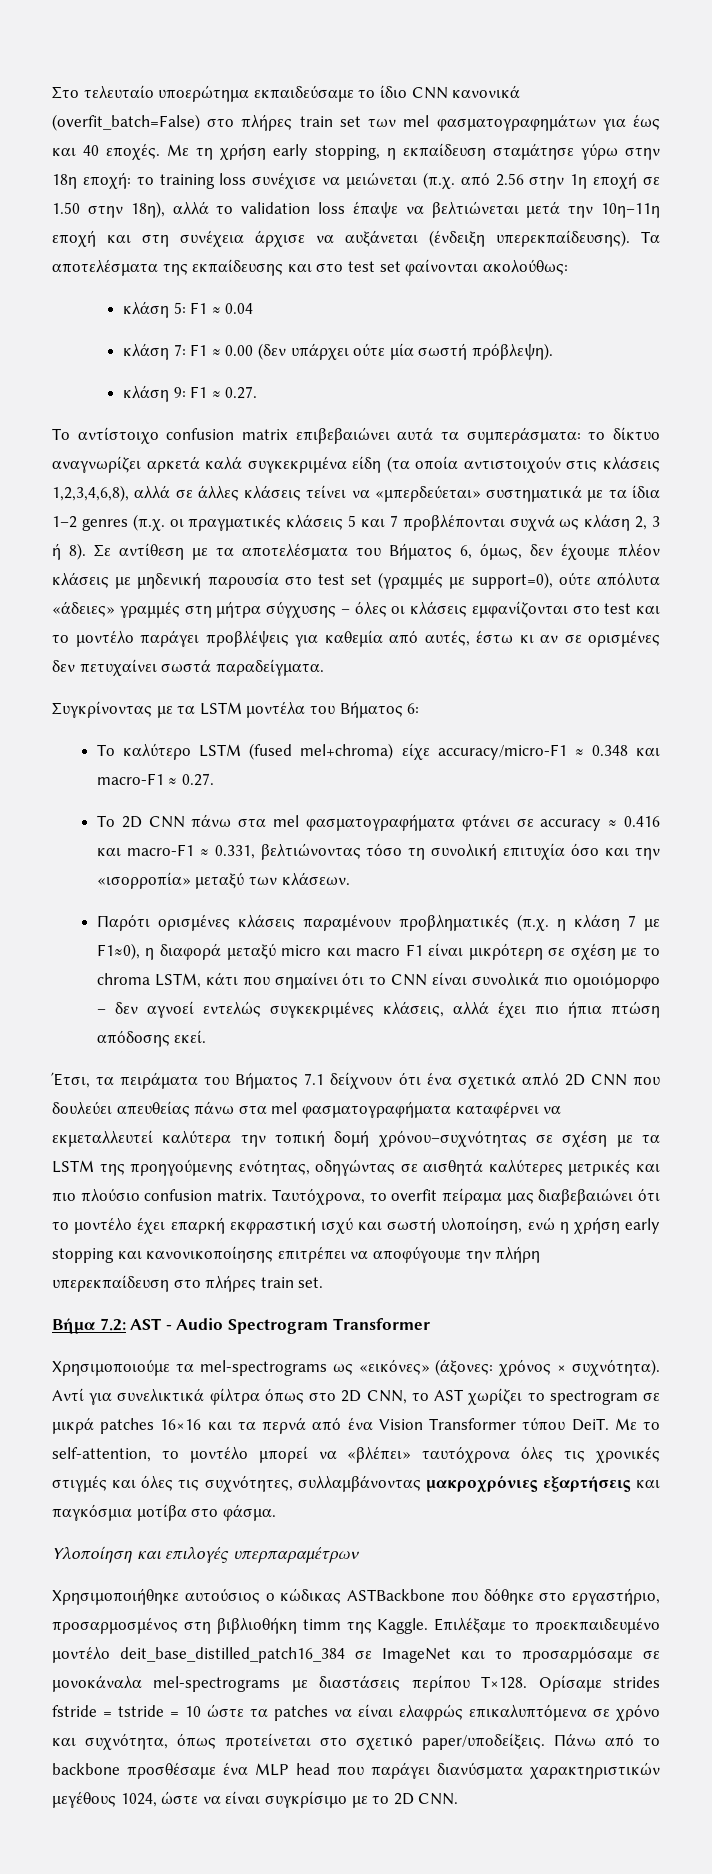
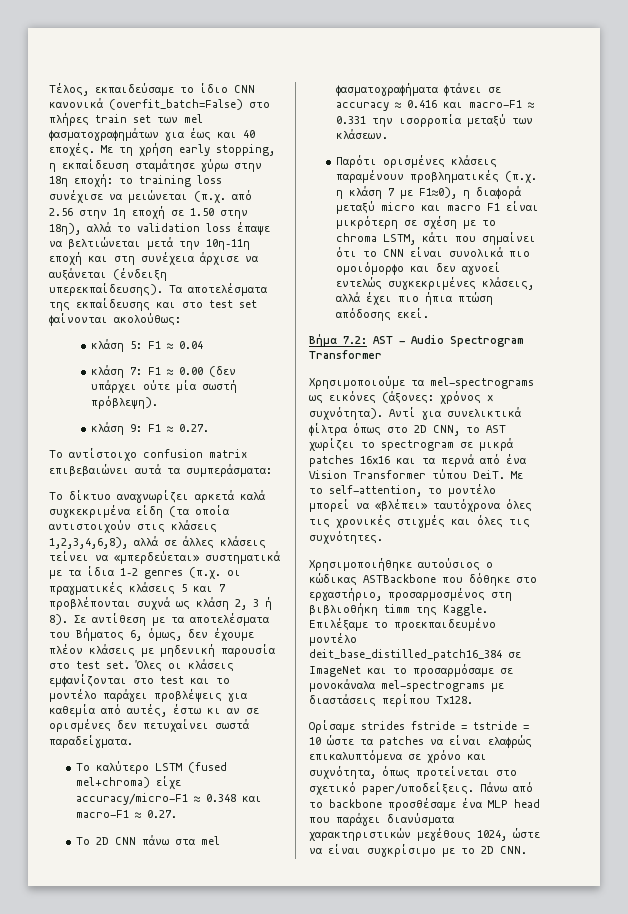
[52,85,250,102] Στο τελευταίο υποερώτημα -> [49,83,89,96] Τέλος,
[588,431,606,440] το -> [49,492,63,500] // Το
[351,572,660,589] [52,601,387,618] set (γραμμές με support=0), ούτε απόλυτα «άδειες» γραμμές στη μήτρα σύγχυσης – όλες -> [106,660,162,672] set. Όλες
[52,701,420,718] // Συγκρίνοντας με τα LSTM μοντέλα του Βήματος 6: -> (133, 741) none
[214,843,660,860] [96,872,191,889] 0.331, βελτιώνοντας τόσο τη συνολική επιτυχία όσο και την «ισορροπία» -> [336,114,462,127] 0.331 την ισορροπία
[96,1009,106,1014] – -> [410,266,431,272] και
[51,1072,661,1089] [52,1101,562,1118] [52,1130,660,1147] [52,1159,660,1176] [52,1188,660,1205] [52,1217,660,1234] [52,1246,541,1263] [52,1275,324,1292] // Έτσι, τα πειράματα του Βήματος 7.1 δείχνουν ότι ένα σχετικά απλό 2D CNN που δουλεύει απευθείας πάνω στα mel φασματογραφήματα καταφέρνει να εκμεταλλευτεί καλύτερα την τοπική δομή χρόνου–συχνότητας σε σχέση με τα LSTM της προηγούμενης ενότητας, οδηγώντας σε αισθητά καλύτερες μετρικές και πιο πλούσιο confusion matrix. Ταυτόχρονα, το overfit πείραμα μας διαβεβαιώνει ότι το μοντέλο έχει επαρκή εκφραστική ισχύ και σωστή υλοποίηση, ενώ η χρήση early stopping και κανονικοποίησης επιτρέπει να αποφύγουμε την πλήρη υπερεκπαίδευση στο πλήρες train set. -> (430, 313) none
[358,1359,430,1375] «εικόνες» -> [329,391,376,404] εικόνες
[204,1475,660,1493] [52,1504,276,1521] [52,1546,359,1563] συχνότητες, συλλαμβάνοντας μακροχρόνιες εξαρτήσεις και παγκόσμια μοτίβα στο φάσμα. // Υλοποίηση και επιλογές υπερπαραμέτρων -> [309,531,383,545] συχνότητες.
(528, 1682) none -> (473, 700) //

